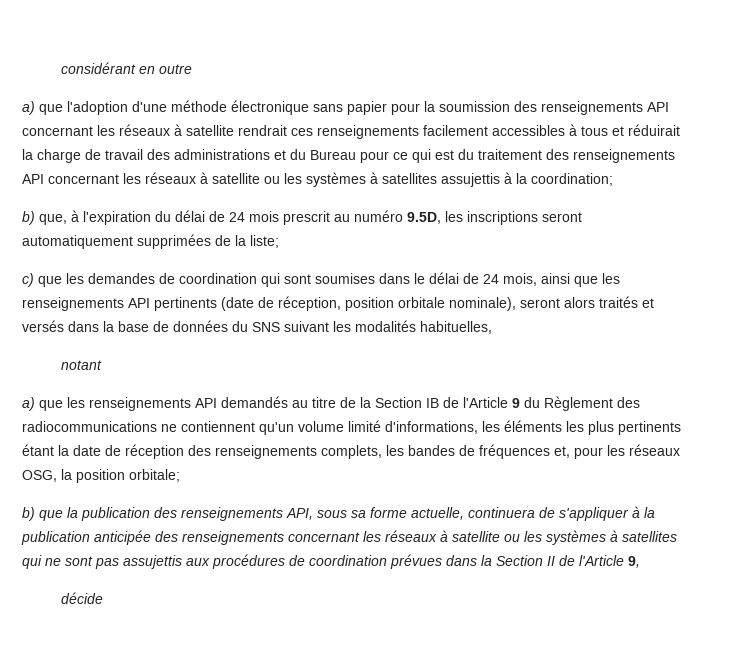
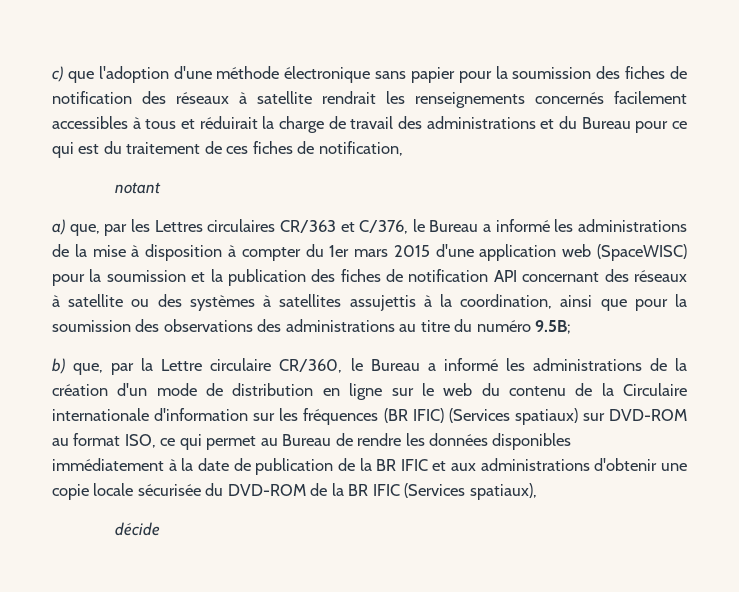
[60,62,192,74] [22,101,35,115] considérant en outre // a) -> [52,66,63,82] c)
[541,101,669,115] [22,125,115,136] renseignements API concernant les -> [625,66,687,79] [52,91,166,104] fiches de notification des
[291,125,419,139] ces renseignements -> [386,91,604,108] les renseignements concernés
[546,149,675,163] [22,172,302,184] des renseignements API concernant les réseaux à satellite ou les -> [204,141,403,156] [115,182,162,194] [52,219,688,236] [52,244,687,261] [52,269,688,286] [52,294,182,307] de ces fiches de notification, // notant // a) que, par les Lettres circulaires CR/363 et C/376, le Bureau a informé les administrations de la mise à disposition à compter du 1er mars 2015 d'une application web (SpaceWISC) pour la soumission et la publication des fiches de notification API concernant des réseaux à satellite ou des
[531,173,613,186] [22,210,582,225] [22,234,279,249] [22,272,620,287] [22,296,654,311] [22,320,492,334] [60,360,102,370] [22,396,640,411] [22,420,681,435] [22,444,680,459] [22,469,180,483] [22,506,655,521] [21,530,677,545] [22,554,640,569] coordination; // b) que, à l'expiration du délai de 24 mois prescrit au numéro 9.5D, les inscriptions seront automatiquement supprimées de la liste; // c) que les demandes de coordination qui sont soumises dans le délai de 24 mois, ainsi que les renseignements API pertinents (date de réception, position orbitale nominale), seront alors traités et versés dans la base de données du SNS suivant les modalités habituelles, // notant // a) que les renseignements API demandés au titre de la Section IB de l'Article 9 du Règlement des radiocommunications ne contiennent qu'un volume limité d'informations, les éléments les plus pertinents étant la date de réception des renseignements complets, les bandes de fréquences et, pour les réseaux OSG, la position orbitale; // b) que la publication des renseignements API, sous sa forme actuelle, continuera de s'appliquer à la publication anticipée des renseignements concernant les réseaux à satellite ou les systèmes à satellites qui ne sont pas assujettis aux procédures de coordination prévues dans la Section II de l'Article 9, -> [460,294,687,311] [52,319,572,334] [52,358,687,375] [52,383,687,400] [52,408,688,425] [52,433,572,450] [52,458,687,475] [52,483,537,500] coordination, ainsi que pour la soumission des observations des administrations au titre du numéro 9.5B; // b) que, par la Lettre circulaire CR/360, le Bureau a informé les administrations de la création d'un mode de distribution en ligne sur le web du contenu de la Circulaire internationale d'information sur les fréquences (BR IFIC) (Services spatiaux) sur DVD-ROM au format ISO, ce qui permet au Bureau de rendre les données disponibles immédiatement à la date de publication de la BR IFIC et aux administrations d'obtenir une copie locale sécurisée du DVD-ROM de la BR IFIC (Services spatiaux),

